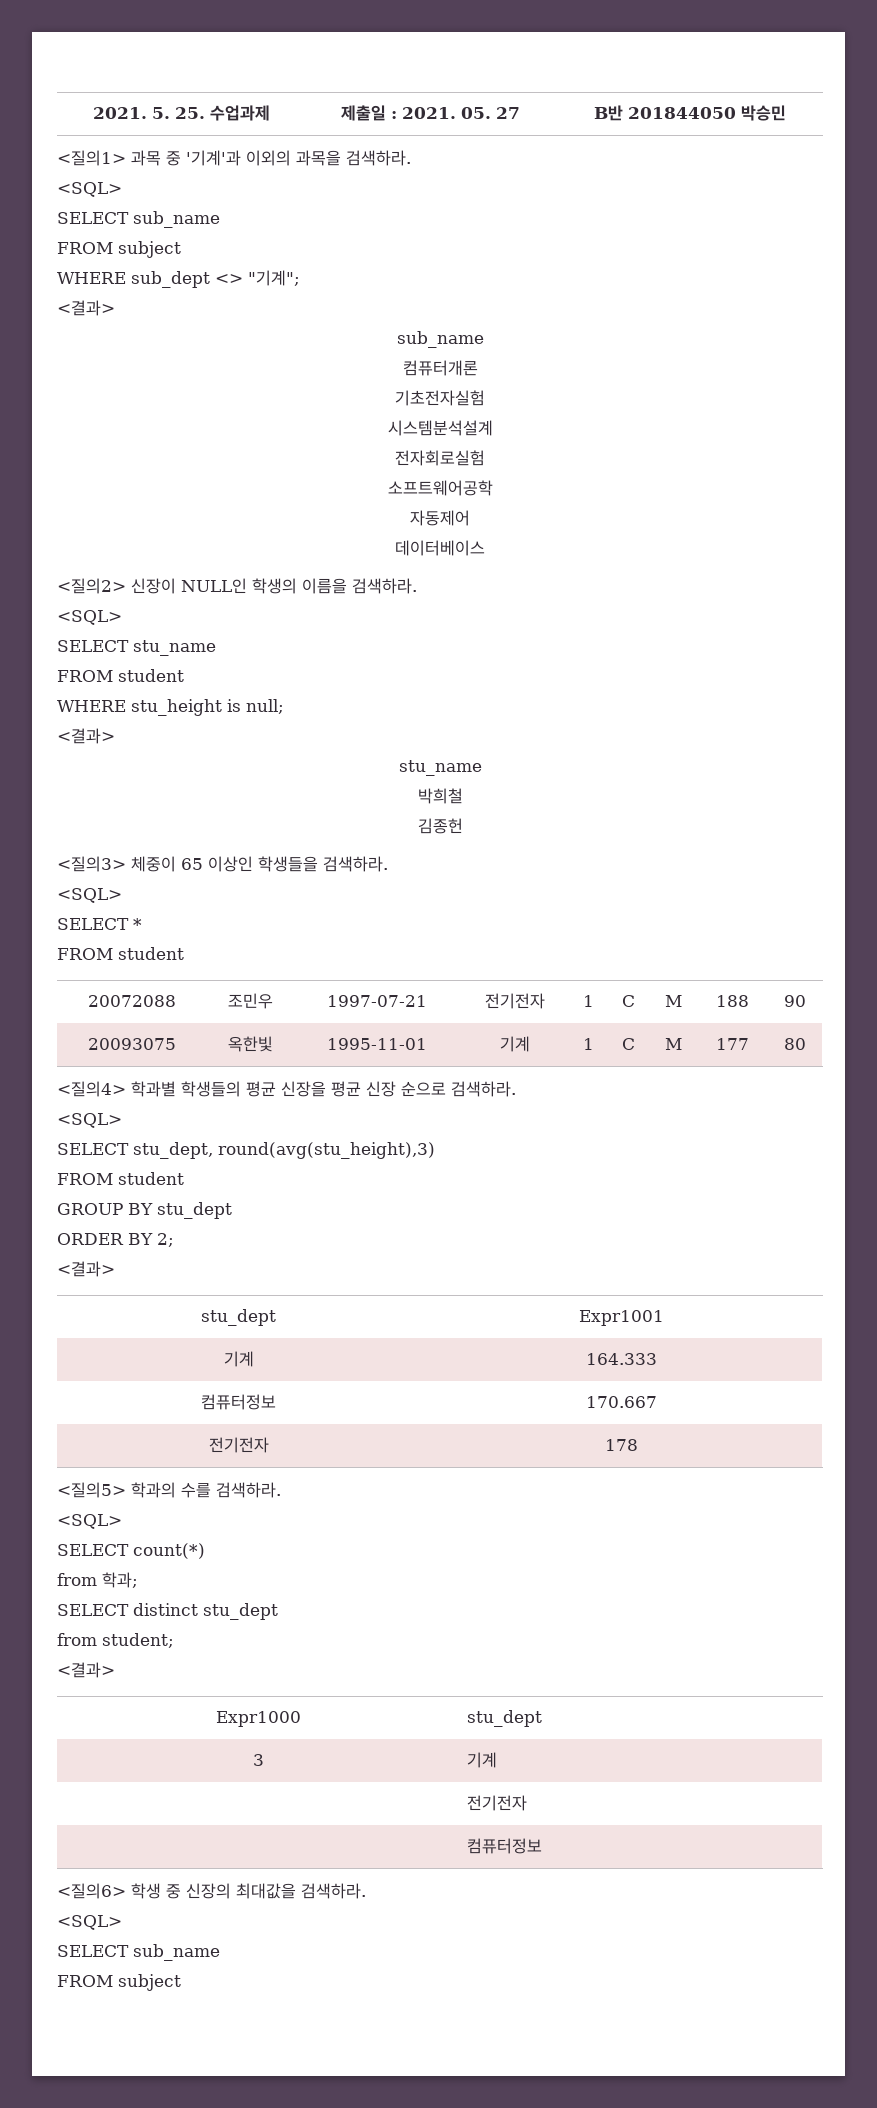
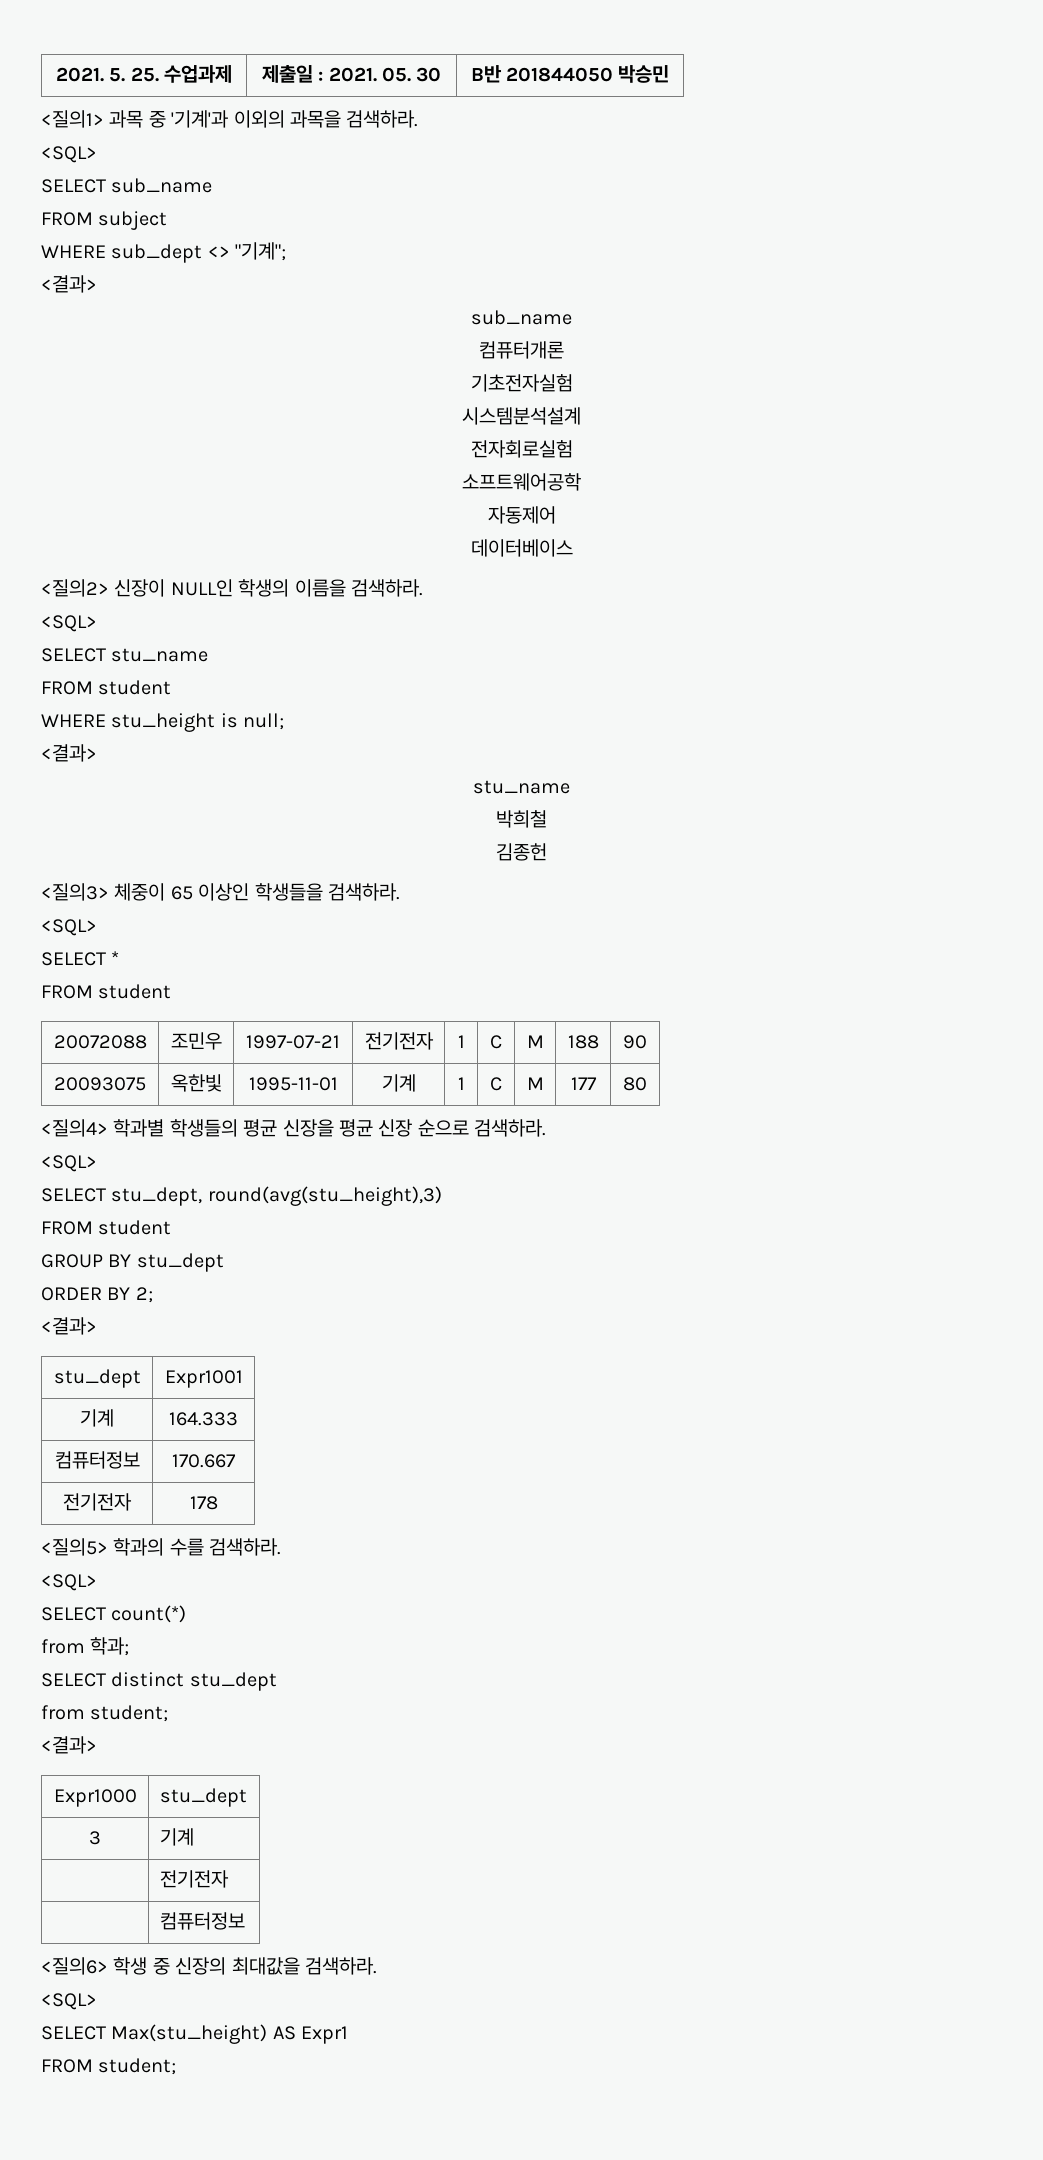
[496,107,520,119] 27 -> [416,67,442,82] 30
[133,1944,220,1961] [57,1974,181,1991] sub_name // FROM subject -> [111,2024,349,2044] [41,2058,177,2075] Max(stu_height) AS Expr1 // FROM student;

